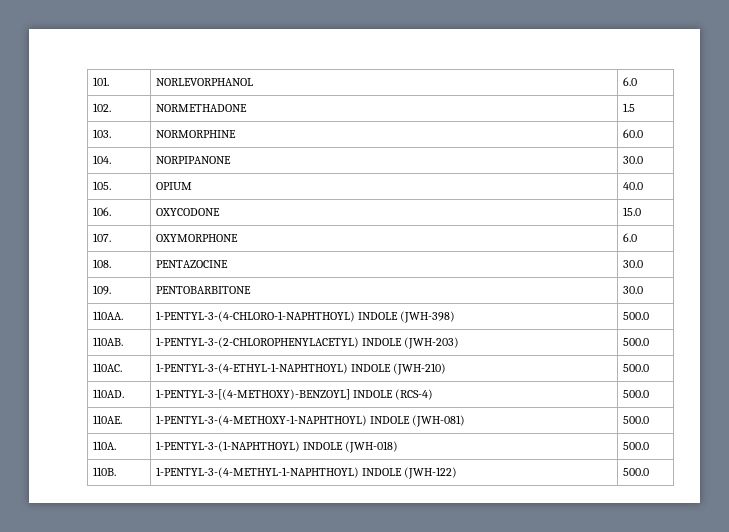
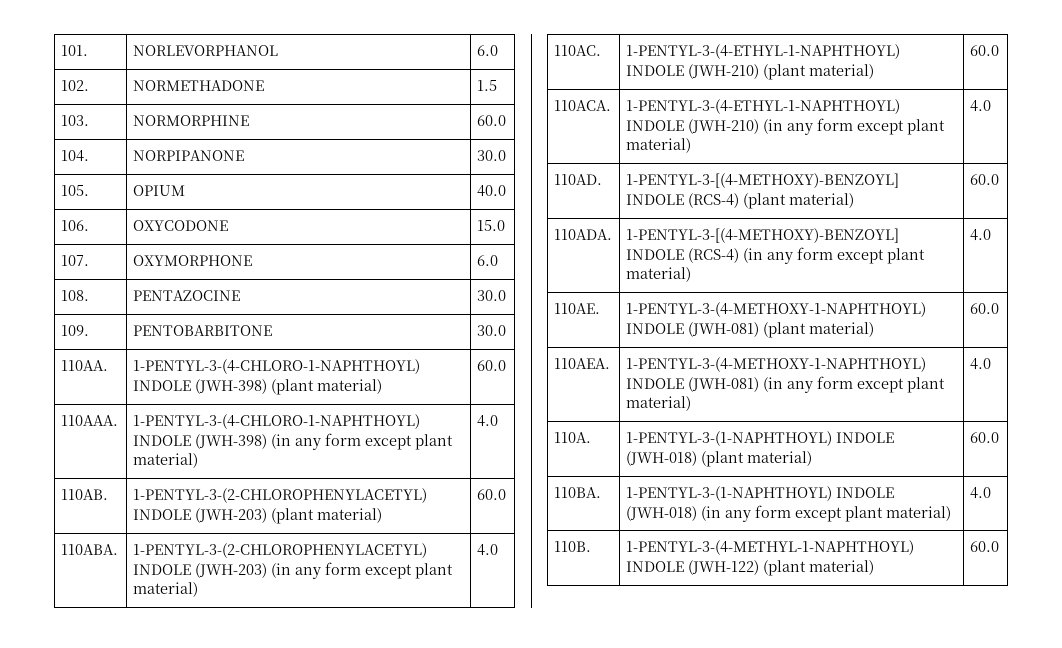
[622,312,649,320] [92,337,123,346] [155,337,460,349] [622,338,649,346] [92,363,122,372] [155,363,447,375] [622,364,649,372] [92,389,124,398] [155,389,434,400] [622,390,649,398] [92,415,122,424] [155,415,466,427] [622,416,649,424] [92,441,116,450] [155,441,399,453] [622,442,649,450] | 500.0 // 110AB. | 1-PENTYL-3-(2-CHLOROPHENYLACETYL) INDOLE (JWH-203) | 500.0 // 110AC. | 1-PENTYL-3-(4-ETHYL-1-NAPHTHOYL) INDOLE (JWH-210) | 500.0 // 110AD. | 1-PENTYL-3-[(4-METHOXY)-BENZOYL] INDOLE (RCS-4) | 500.0 // 110AE. | 1-PENTYL-3-(4-METHOXY-1-NAPHTHOYL) INDOLE (JWH-081) | 500.0 // 110A. | 1-PENTYL-3-(1-NAPHTHOYL) INDOLE (JWH-018) | 500.0 -> [270,379,382,395] [476,360,506,371] [60,415,118,426] [132,414,420,429] [132,433,453,450] [132,453,198,468] [476,415,498,427] [60,489,108,500] [132,488,427,503] [132,508,382,524] [476,489,506,500] [60,544,118,555] [132,543,427,558] [132,562,453,579] [132,582,198,597] [476,544,498,556] [553,45,601,56] [625,44,900,59] [625,64,874,80] [969,45,999,56] [553,100,611,111] [625,99,900,114] [625,118,945,135] [625,138,691,153] [969,100,991,112] [553,174,602,185] [625,173,899,188] [625,193,854,209] [969,174,999,185] [553,229,612,240] [625,228,899,243] [625,247,925,264] [625,267,691,282] [969,229,991,241] [553,303,600,314] [625,302,926,317] [625,322,874,338] [969,303,999,314] [553,358,610,369] [625,357,926,372] [625,376,945,393] [625,396,691,411] [969,358,991,370] [553,432,591,443] [625,431,894,446] [625,451,812,467] [969,432,999,443] [553,487,601,498] [625,486,894,501] [625,505,951,522] [969,487,991,499] (plant material) | 60.0 // 110AAA. | 1-PENTYL-3-(4-CHLORO-1-NAPHTHOYL) INDOLE (JWH-398) (in any form except plant material) | 4.0 // 110AB. | 1-PENTYL-3-(2-CHLOROPHENYLACETYL) INDOLE (JWH-203) (plant material) | 60.0 // 110ABA. | 1-PENTYL-3-(2-CHLOROPHENYLACETYL) INDOLE (JWH-203) (in any form except plant material) | 4.0 // 110AC. | 1-PENTYL-3-(4-ETHYL-1-NAPHTHOYL) INDOLE (JWH-210) (plant material) | 60.0 // 110ACA. | 1-PENTYL-3-(4-ETHYL-1-NAPHTHOYL) INDOLE (JWH-210) (in any form except plant material) | 4.0 // 110AD. | 1-PENTYL-3-[(4-METHOXY)-BENZOYL] INDOLE (RCS-4) (plant material) | 60.0 // 110ADA. | 1-PENTYL-3-[(4-METHOXY)-BENZOYL] INDOLE (RCS-4) (in any form except plant material) | 4.0 // 110AE. | 1-PENTYL-3-(4-METHOXY-1-NAPHTHOYL) INDOLE (JWH-081) (plant material) | 60.0 // 110AEA. | 1-PENTYL-3-(4-METHOXY-1-NAPHTHOYL) INDOLE (JWH-081) (in any form except plant material) | 4.0 // 110A. | 1-PENTYL-3-(1-NAPHTHOYL) INDOLE (JWH-018) (plant material) | 60.0 // 110BA. | 1-PENTYL-3-(1-NAPHTHOYL) INDOLE (JWH-018) (in any form except plant material) | 4.0
[622,468,649,476] | 500.0 -> [762,560,874,576] [969,541,999,552] (plant material) | 60.0

